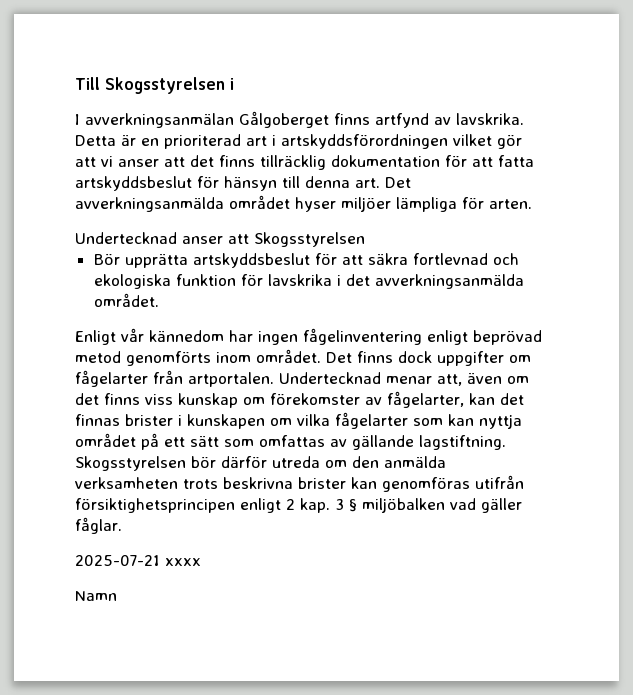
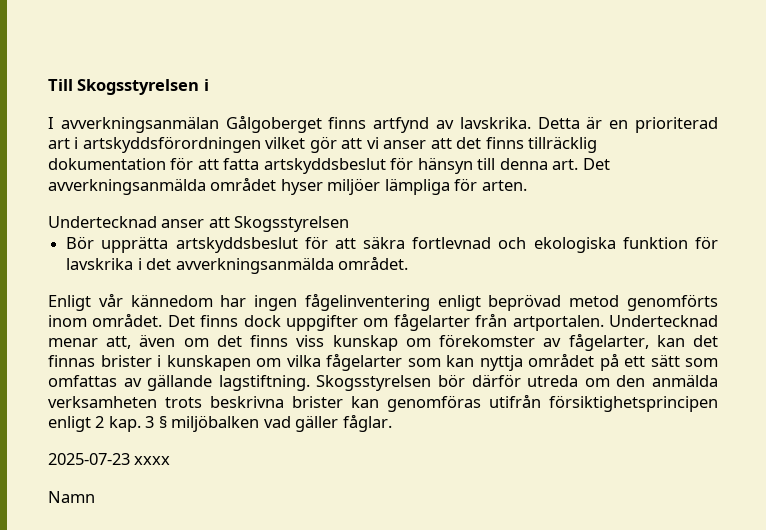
[75,555,160,566] 2025-07-21 -> [48,453,130,465] 2025-07-23

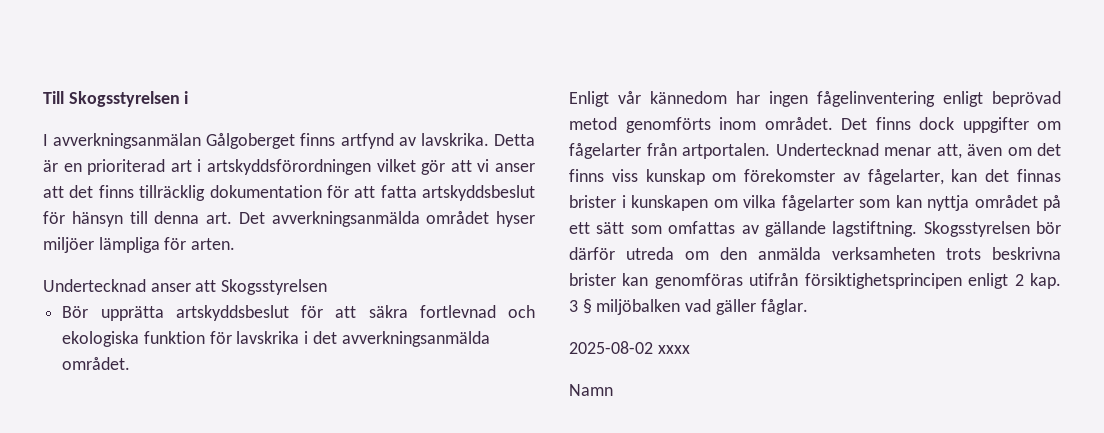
[48,453,130,465] 2025-07-23 -> [569,341,653,354] 2025-08-02

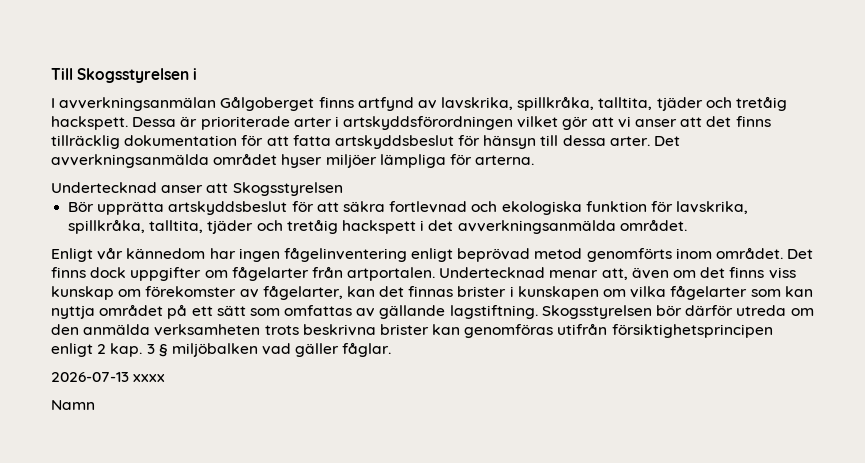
[420,133,536,146] [43,159,192,175] lavskrika. Detta är en prioriterad art -> [441,96,788,111] [51,116,332,130] lavskrika, spillkråka, talltita, tjäder och tretåig hackspett. Dessa är prioriterade arter
[154,211,232,224] denna art. -> [562,135,650,146] dessa arter.
[191,238,236,250] arten. -> [475,155,535,165] arterna.
[236,331,300,344] lavskrika -> [676,201,749,214] [68,219,416,234] lavskrika, spillkråka, talltita, tjäder och tretåig hackspett
[569,341,653,354] 2025-08-02 -> [51,372,129,382] 2026-07-13

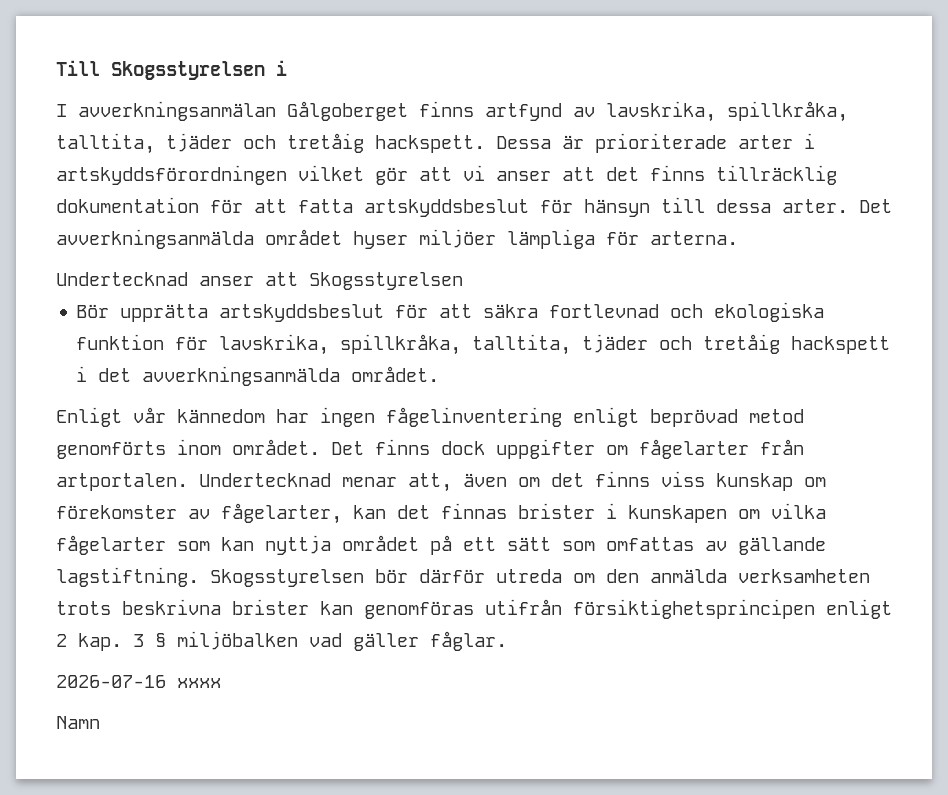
[51,372,129,382] 2026-07-13 -> [56,675,166,688] 2026-07-16

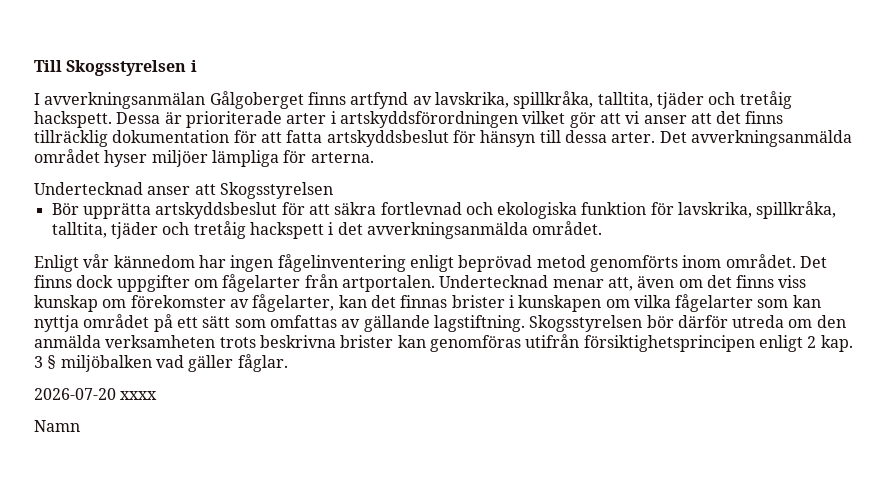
[56,675,166,688] 2026-07-16 -> [34,388,116,400] 2026-07-20

